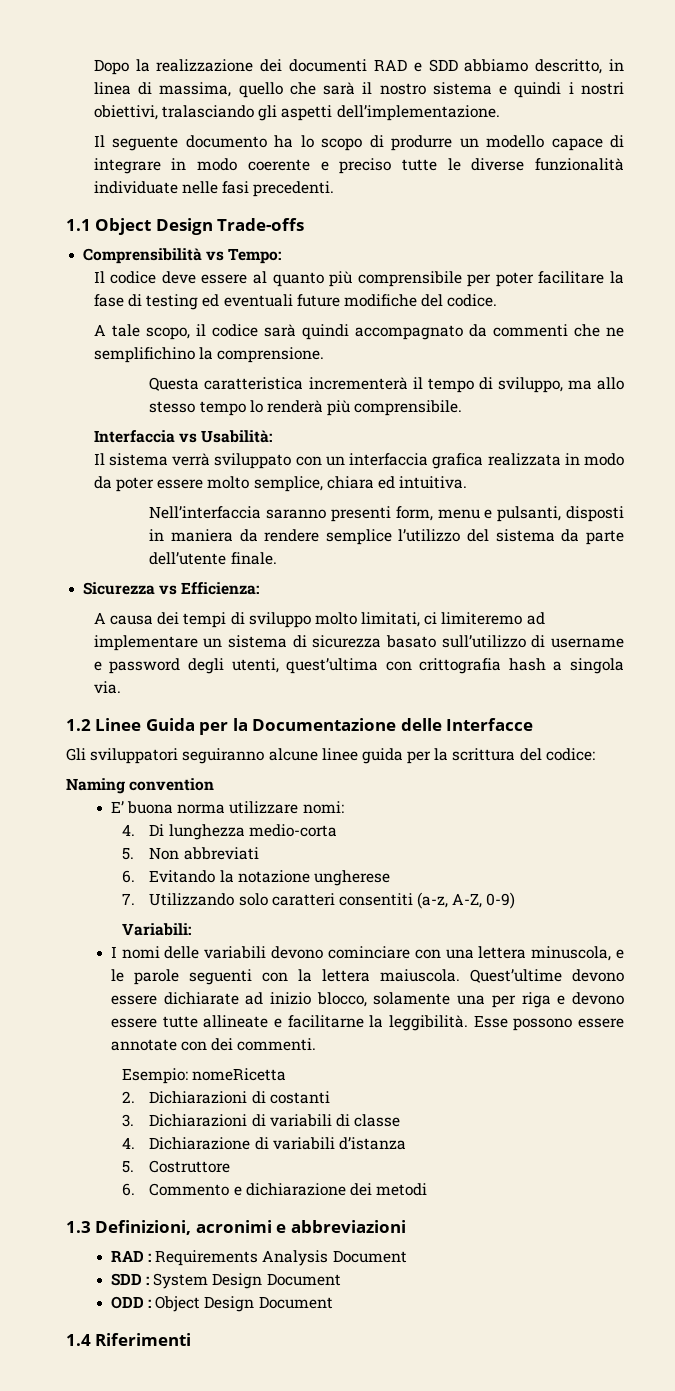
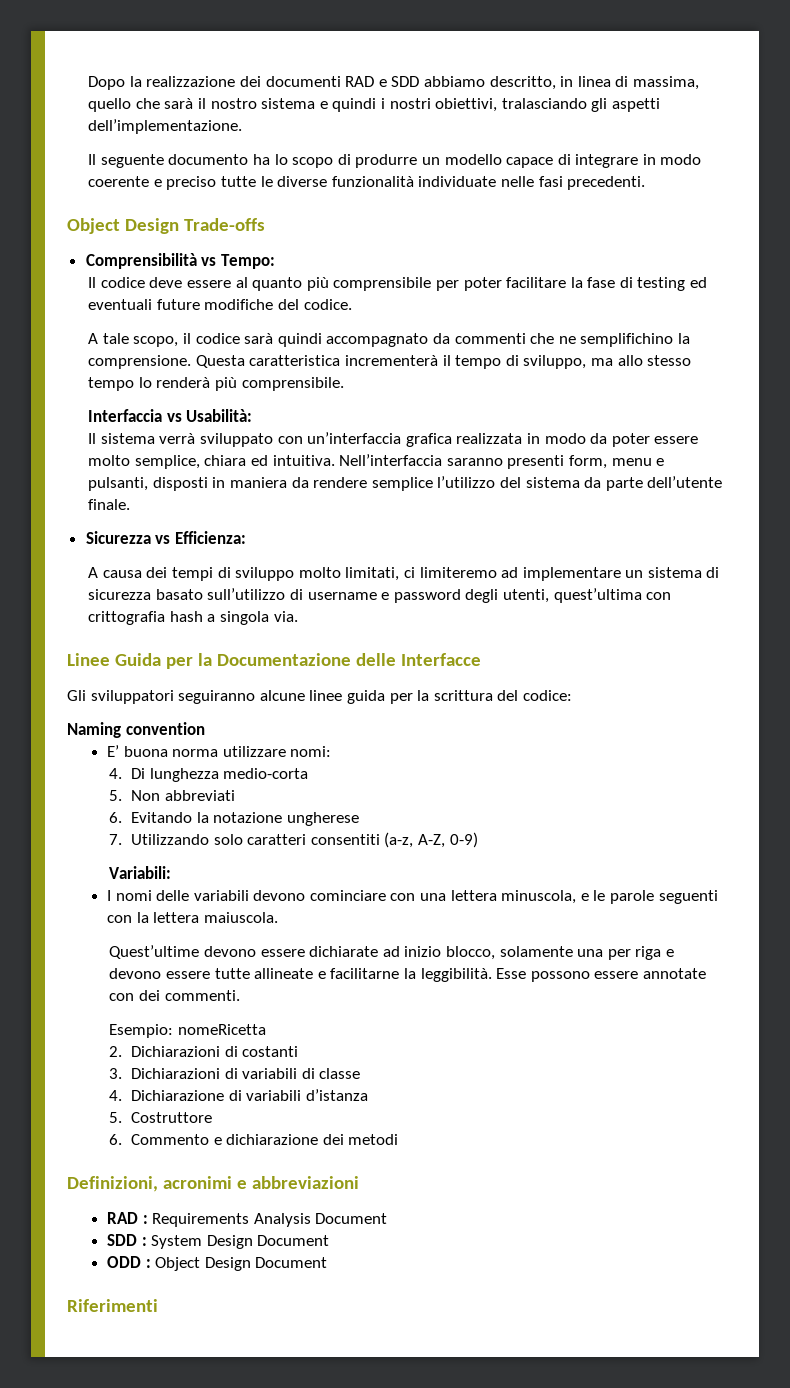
[66,219,91,231] 1.1 -> (646, 183) none
(325, 355) // -> (192, 362) none
[325,453,429,466] un interfaccia -> [307,432,402,444] un’interfaccia
(468, 482) // -> (335, 460) none
[66,719,91,731] 1.2 -> (298, 616) none
(460, 975) none -> (278, 917) //
[66,1221,91,1233] 1.3 -> (399, 1139) none
[66,1334,91,1346] 1.4 -> (328, 1262) none

